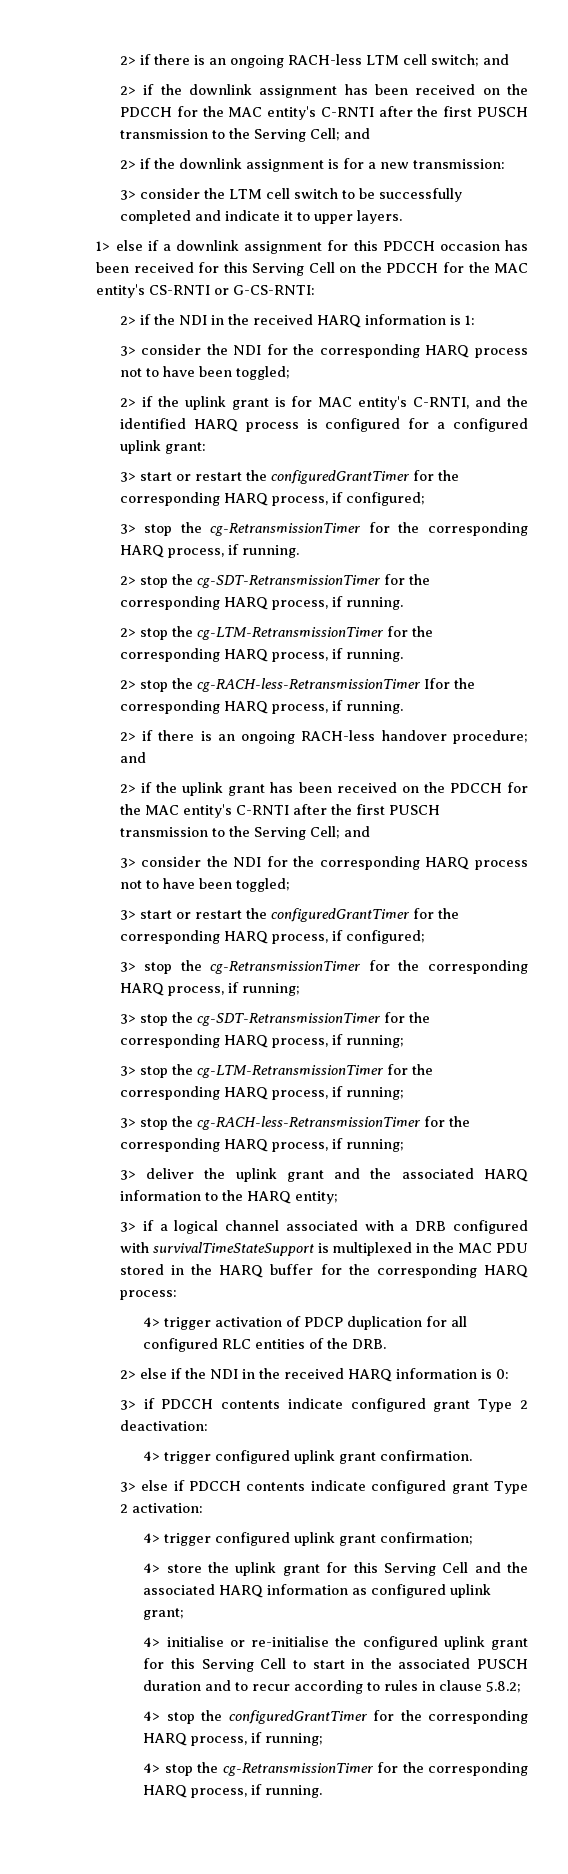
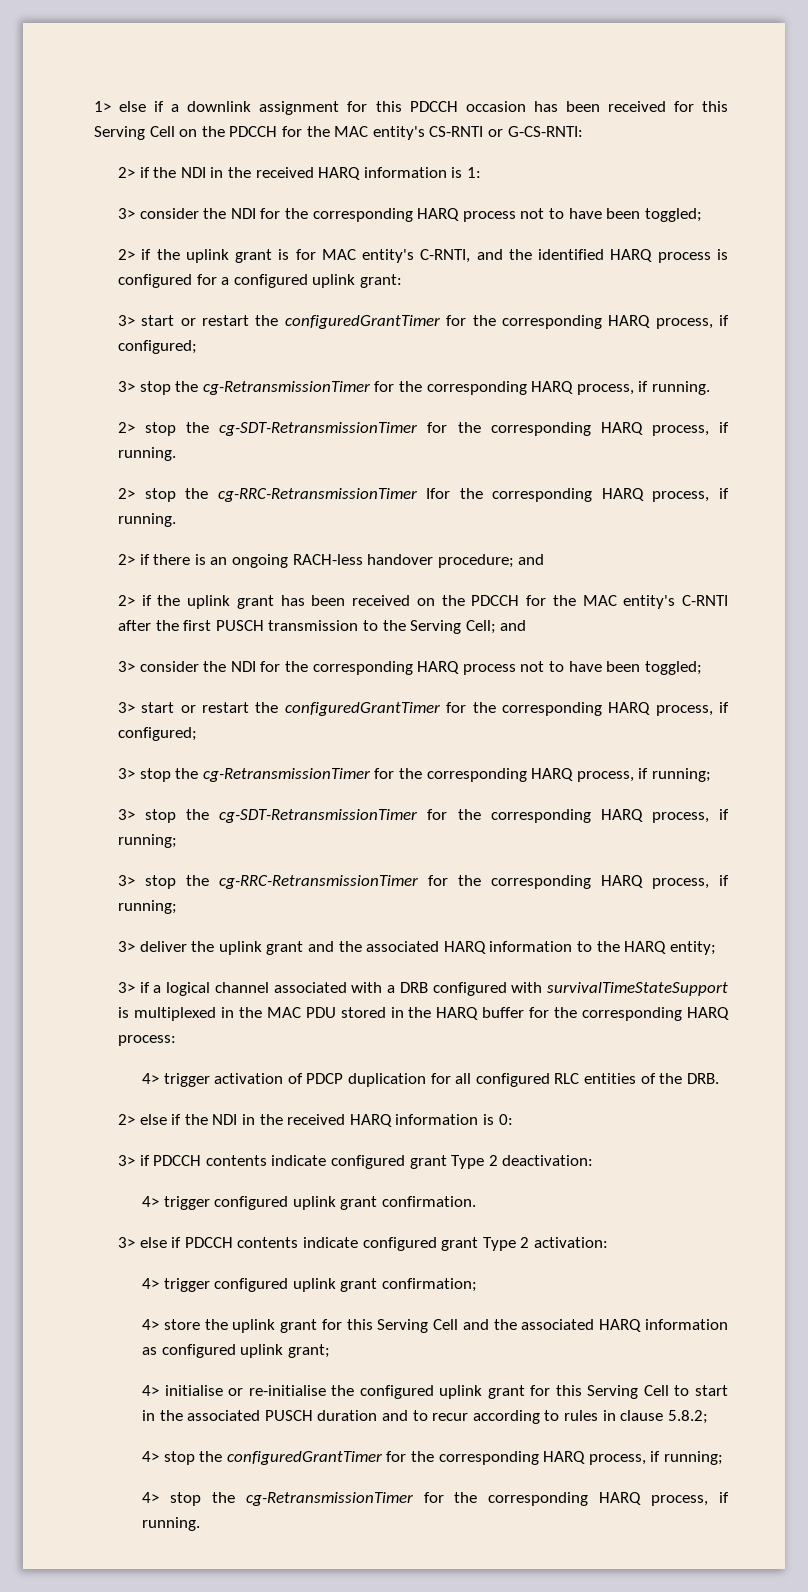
[119,54,509,68] [119,84,528,98] [119,106,528,120] [119,128,370,142] [119,158,505,172] [119,188,462,202] [119,210,402,224] 2> if there is an ongoing RACH-less LTM cell switch; and // 2> if the downlink assignment has been received on the PDCCH for the MAC entity's C-RNTI after the first PUSCH transmission to the Serving Cell; and // 2> if the downlink assignment is for a new transmission: // 3> consider the LTM cell switch to be successfully completed and indicate it to upper layers. // -> (94, 106) none
[196,626,433,640] [119,648,403,662] [119,678,421,692] cg-LTM-RetransmissionTimer for the corresponding HARQ process, if running. // 2> stop the cg-RACH-less-RetransmissionTimer -> [217,488,417,502] cg-RRC-RetransmissionTimer
[196,1064,433,1078] [119,1086,404,1100] [119,1116,421,1130] cg-LTM-RetransmissionTimer for the corresponding HARQ process, if running; // 3> stop the cg-RACH-less-RetransmissionTimer -> [219,875,419,889] cg-RRC-RetransmissionTimer

